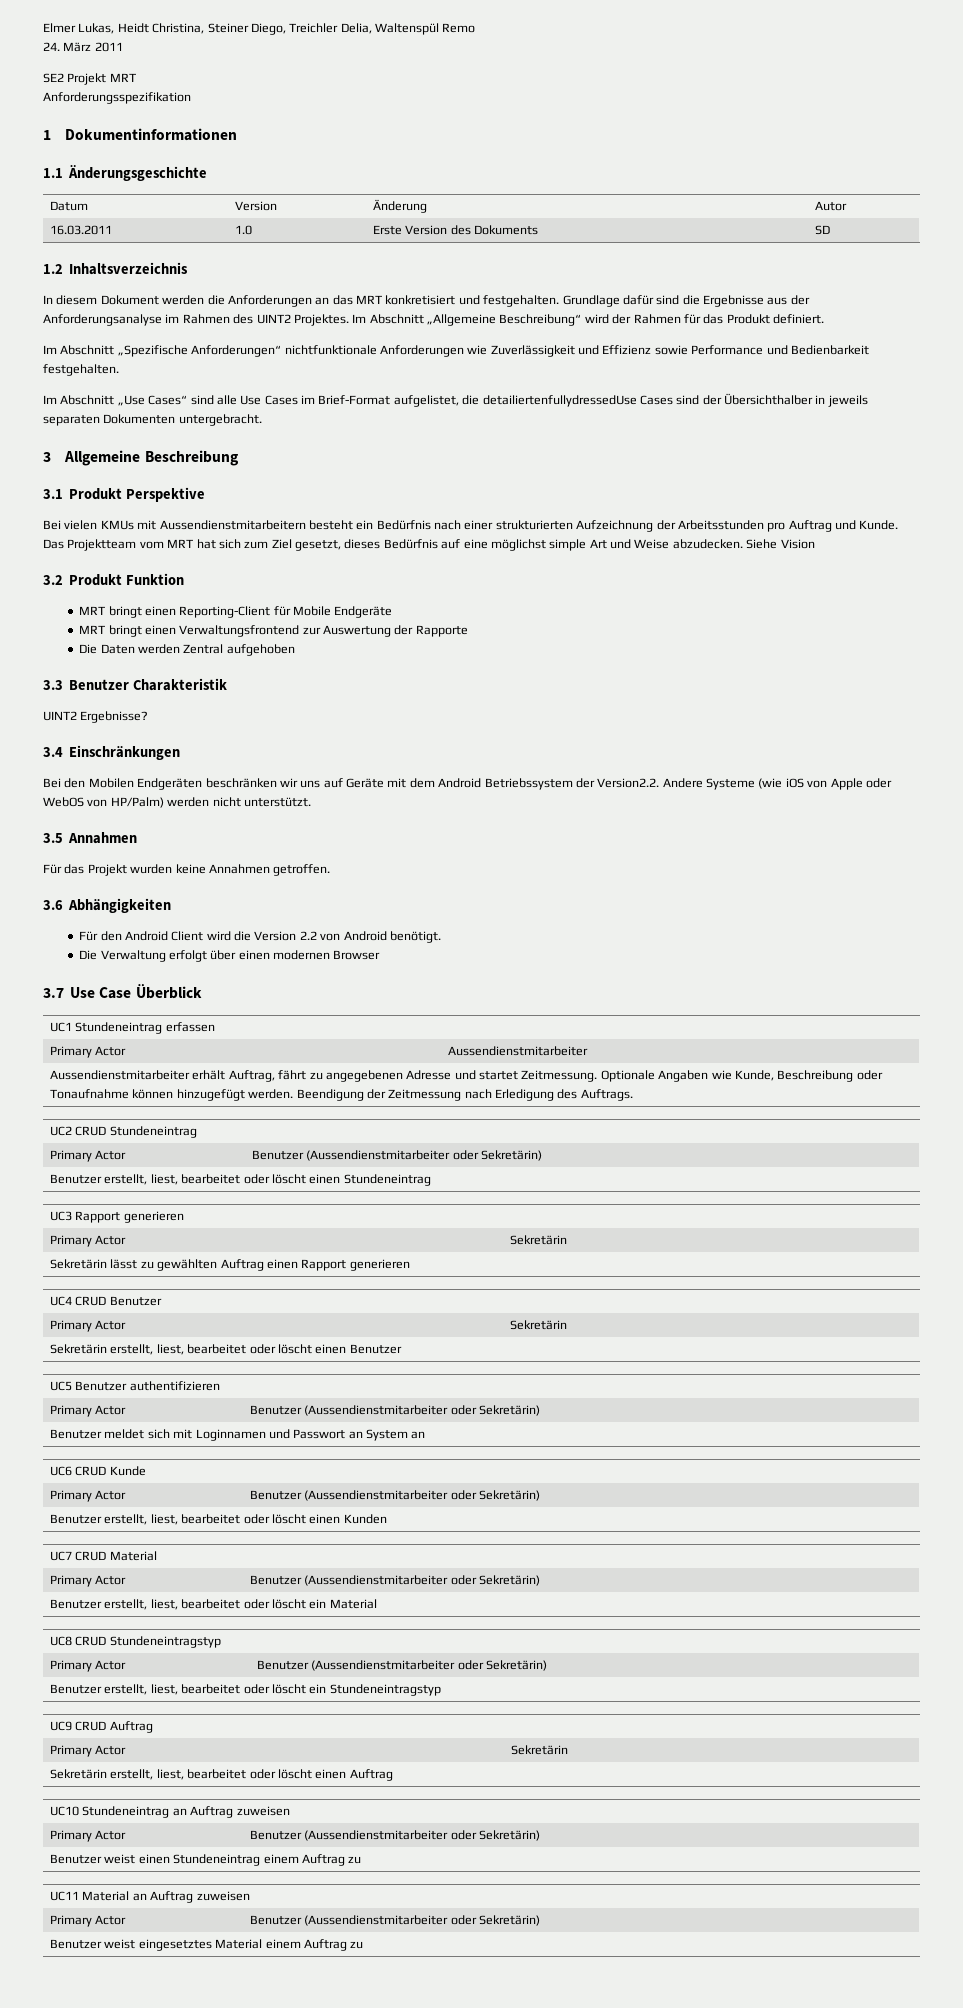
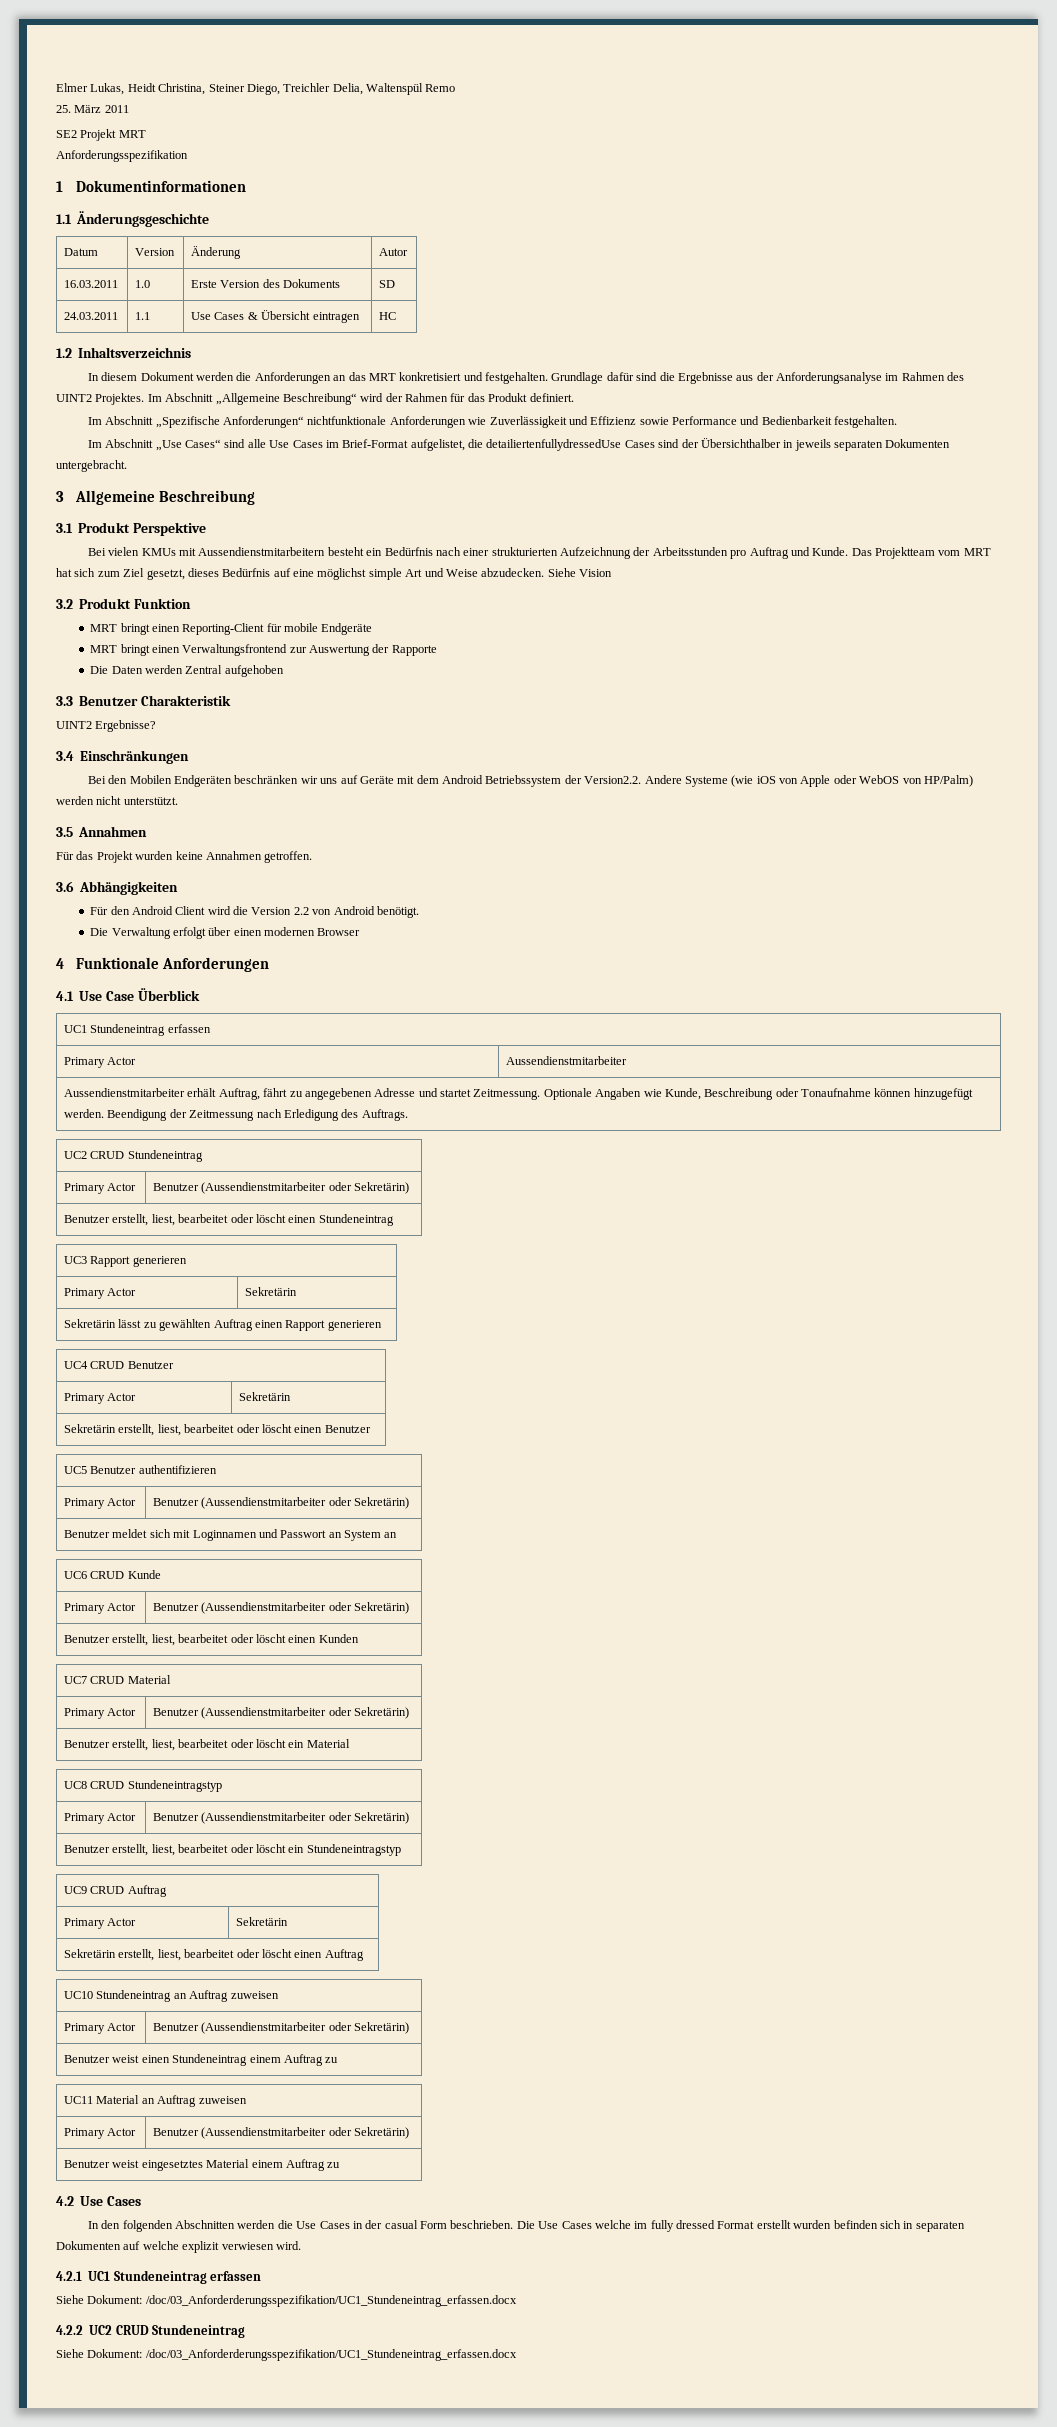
[43,42,60,51] 24. -> [56,105,71,113] 25.
(830, 230) none -> [64,312,119,320] [135,312,151,320] [191,310,360,323] [379,312,397,320] // 24.03.2011 | 1.1 | Use Cases & Übersicht eintragen | HC
[293,606,332,616] Mobile -> [284,623,319,632] mobile
[43,988,64,998] 3.7 -> [56,957,270,972] [56,991,74,1001] 4 Funktionale Anforderungen // 4.1
(364, 1945) none -> [56,2196,142,2206] [87,2220,965,2232] [56,2241,301,2253] [56,2270,262,2284] [56,2295,517,2307] [56,2324,246,2338] [56,2349,517,2361] // 4.2 Use Cases // In den folgenden Abschnitten werden die Use Cases in der casual Form beschrieben. Die Use Cases welche im fully dressed Format erstellt wurden befinden sich in separaten Dokumenten auf welche explizit verwiesen wird. // 4.2.1 UC1 Stundeneintrag erfassen // Siehe Dokument: /doc/03_Anforderderungsspezifikation/UC1_Stundeneintrag_erfassen.docx // 4.2.2 UC2 CRUD Stundeneintrag // Siehe Dokument: /doc/03_Anforderderungsspezifikation/UC1_Stundeneintrag_erfassen.docx

